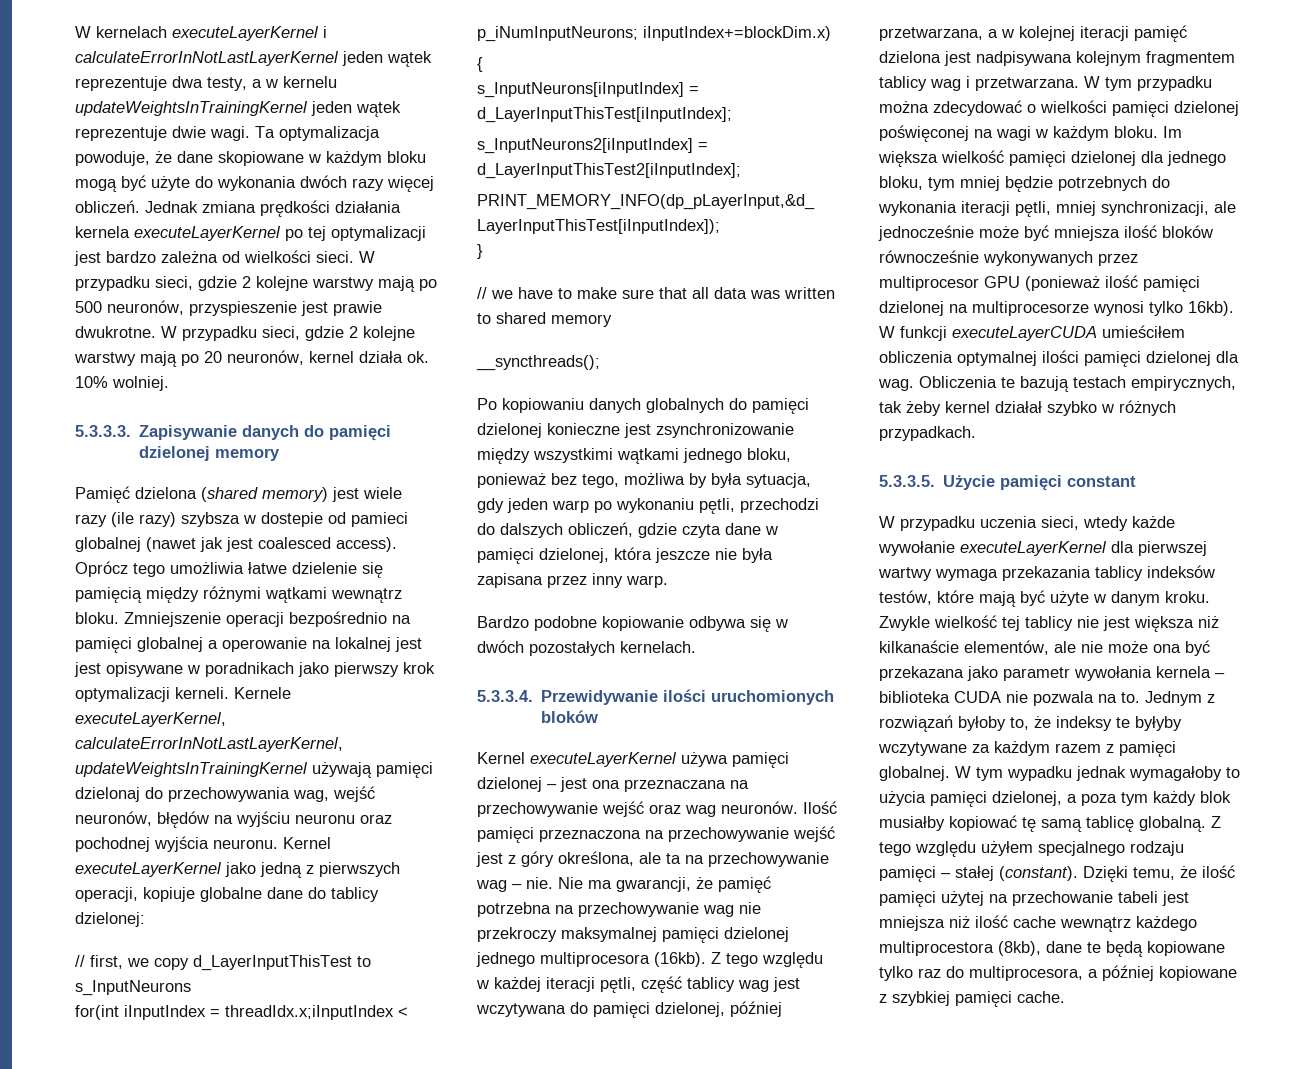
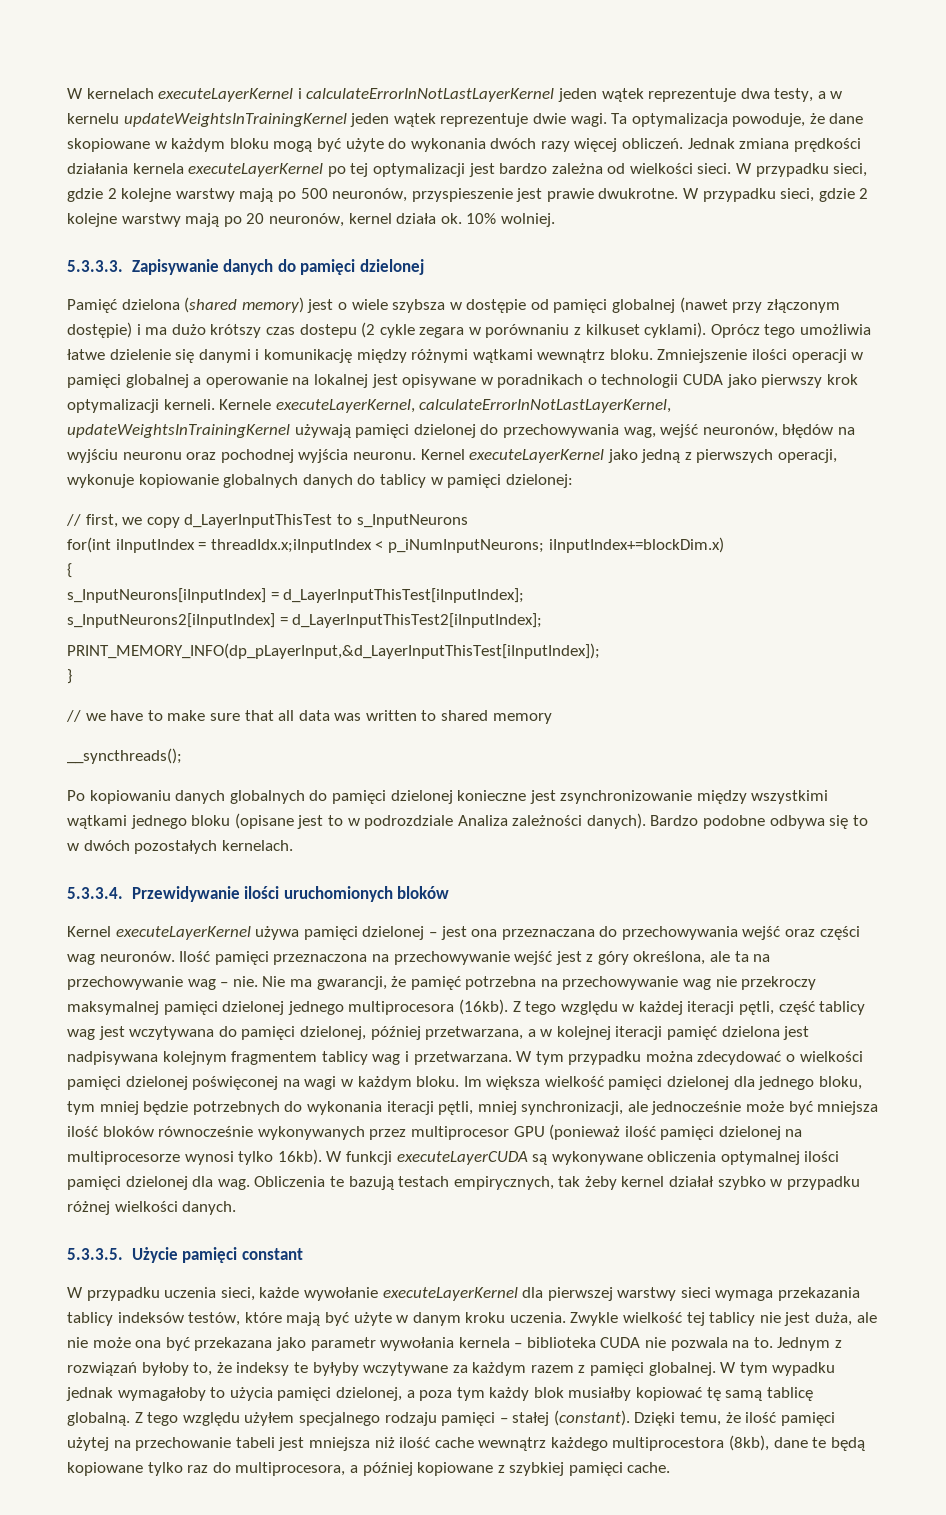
[215,448,281,461] memory -> (424, 267) none
[363,487,402,499] [75,512,408,527] [75,537,397,552] wiele razy (ile razy) szybsza w dostepie od pamieci globalnej (nawet jak jest coalesced access). -> [337,297,840,313] [67,322,707,338] o wiele szybsza w dostępie od pamięci globalnej (nawet przy złączonym dostępie) i ma dużo krótszy czas dostepu (2 cykle zegara w porównaniu z kilkuset cyklami).
[75,587,142,603] pamięcią -> [198,349,352,363] danymi i komunikację
[226,611,411,627] operacji bezpośrednio na -> [752,349,864,363] ilości operacji w
[74,662,101,677] jest -> (398, 381) none
(294, 669) none -> [587,374,724,388] o technologii CUDA
[75,787,140,802] dzielonaj -> [413,424,476,438] dzielonej
[143,887,379,902] kopiuje globalne dane do tablicy -> [67,474,502,488] wykonuje kopiowanie globalnych danych do tablicy w pamięci
[747,448,791,462] [477,473,811,488] [477,498,819,514] [477,522,778,538] [477,547,773,564] [477,573,668,588] bloku, ponieważ bez tego, możliwa by była sytuacja, gdy jeden warp po wykonaniu pętli, przechodzi do dalszych obliczeń, gdzie czyta dane w pamięci dzielonej, która jeszcze nie była zapisana przez inny warp. // -> [191,813,646,829] bloku (opisane jest to w podrozdziale Analiza zależności danych).
[602,616,684,631] kopiowanie -> (766, 822) none
(771, 624) none -> [852,815,868,826] to
[730,780,749,789] [477,802,598,817] na przechowywanie -> [599,926,738,940] do przechowywania
(681, 809) none -> [819,926,860,940] części
[1102,325,1185,338] umieściłem -> [532,1151,643,1165] są wykonywane
[1119,400,1176,416] [879,426,976,441] różnych przypadkach. -> [786,1176,860,1190] [67,1201,237,1215] przypadku różnej wielkości danych.
[1083,516,1128,531] wtedy -> (255, 1294) none
[878,567,932,581] wartwy -> [617,1287,711,1301] warstwy sieci
[1165,591,1210,603] kroku. -> [465,1312,566,1323] kroku uczenia.
[1134,616,1219,632] [879,640,1049,655] większa niż kilkanaście elementów, -> [815,1312,853,1326] duża,

